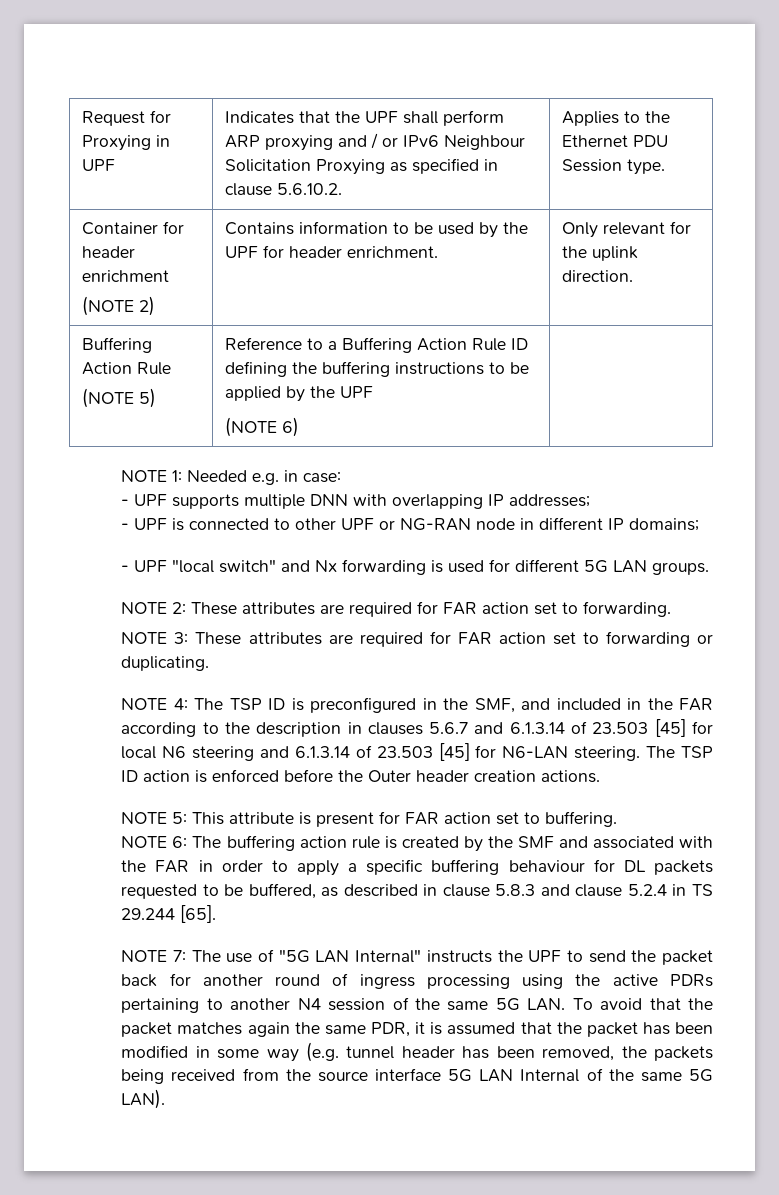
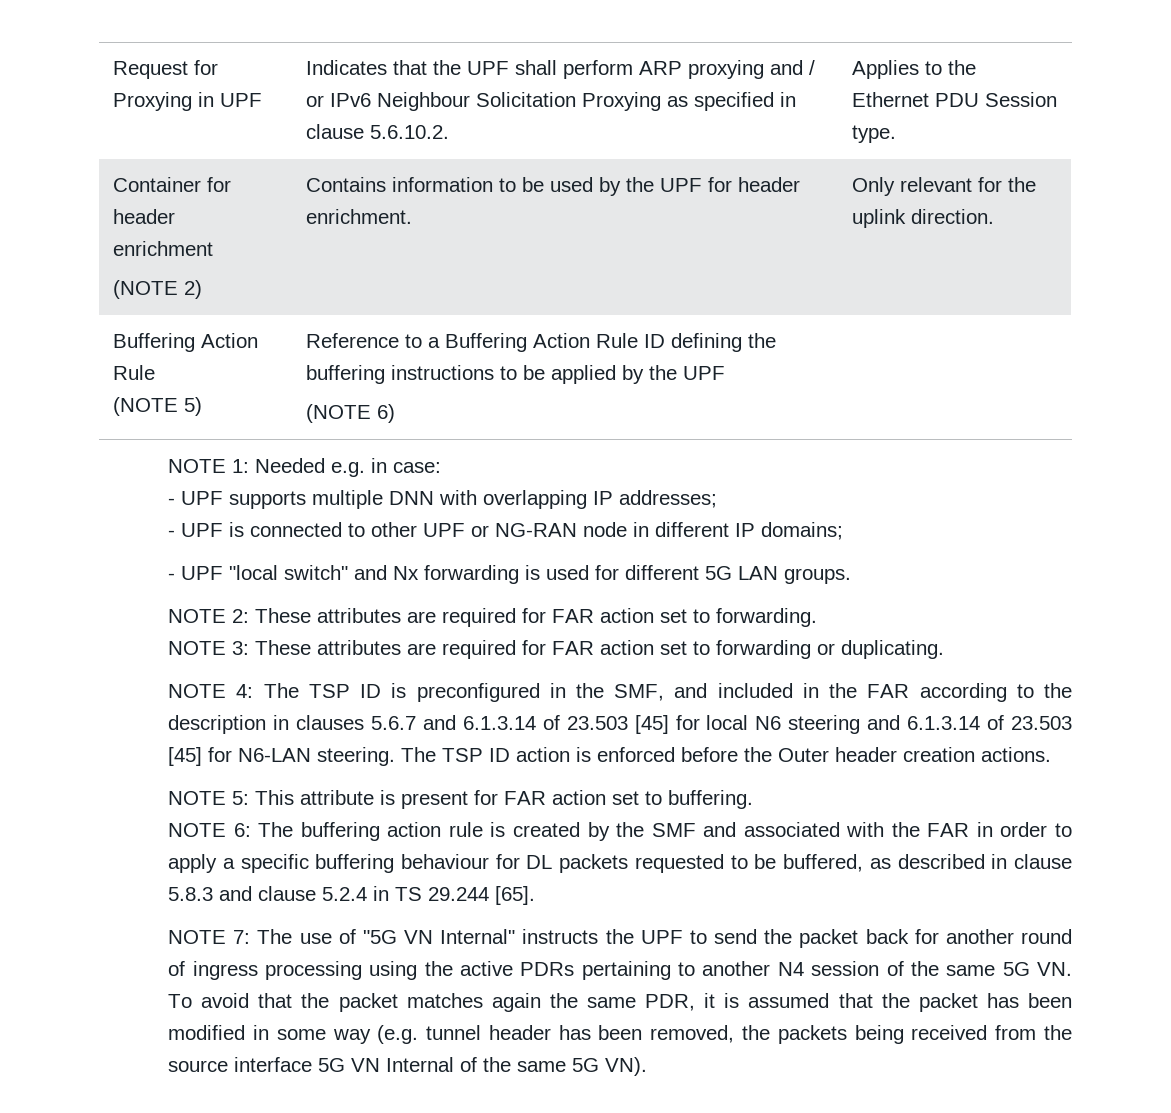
[315,950,350,963] LAN -> [404,930,434,944] VN
[527,998,566,1011] LAN. -> [1036,962,1072,976] VN.
[479,1069,514,1082] LAN -> [351,1058,381,1072] VN
[121,1089,166,1109] LAN). -> [605,1057,648,1076] VN).

